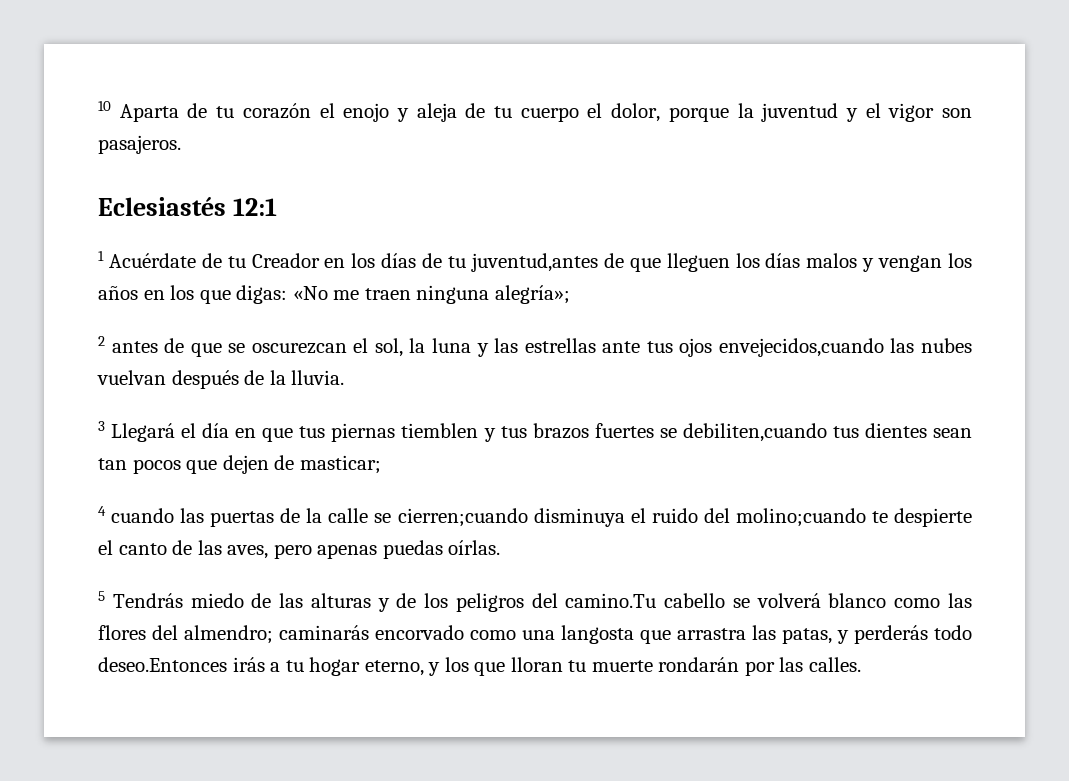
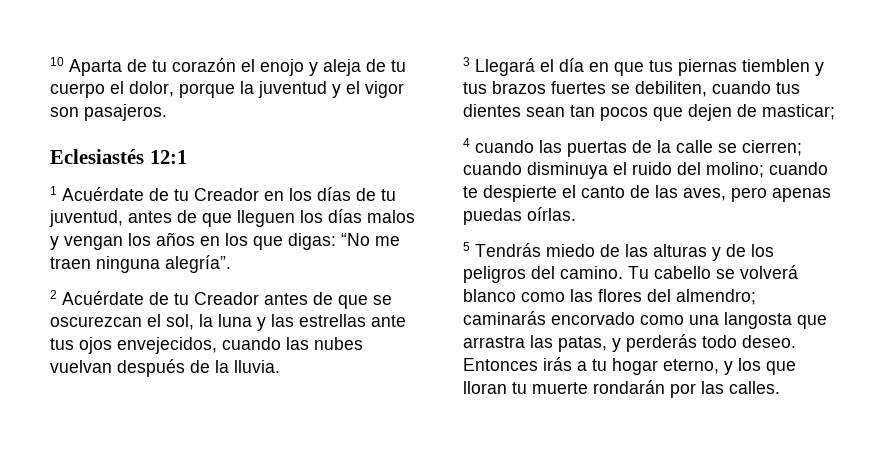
[470,253,598,272] juventud,antes -> [49,210,172,227] juventud, antes
[292,286,328,300] «No -> [341,233,370,246] “No
[494,285,570,304] alegría»; -> [165,255,231,273] alegría”.
(105, 341) none -> [62,291,259,305] Acuérdate de tu Creador
[718,338,884,357] envejecidos,cuando -> [117,337,281,354] envejecidos, cuando
[682,423,827,442] debiliten,cuando -> [635,81,771,97] debiliten, cuando
[397,508,528,527] cierren;cuando -> [742,140,802,156] [463,162,522,175] cierren; cuando
[735,508,866,527] molino;cuando -> [706,162,828,178] molino; cuando
[565,593,657,608] camino.Tu -> [560,266,649,279] camino. Tu
[98,657,227,672] deseo.Entonces -> [742,335,796,348] [463,358,538,371] deseo. Entonces

